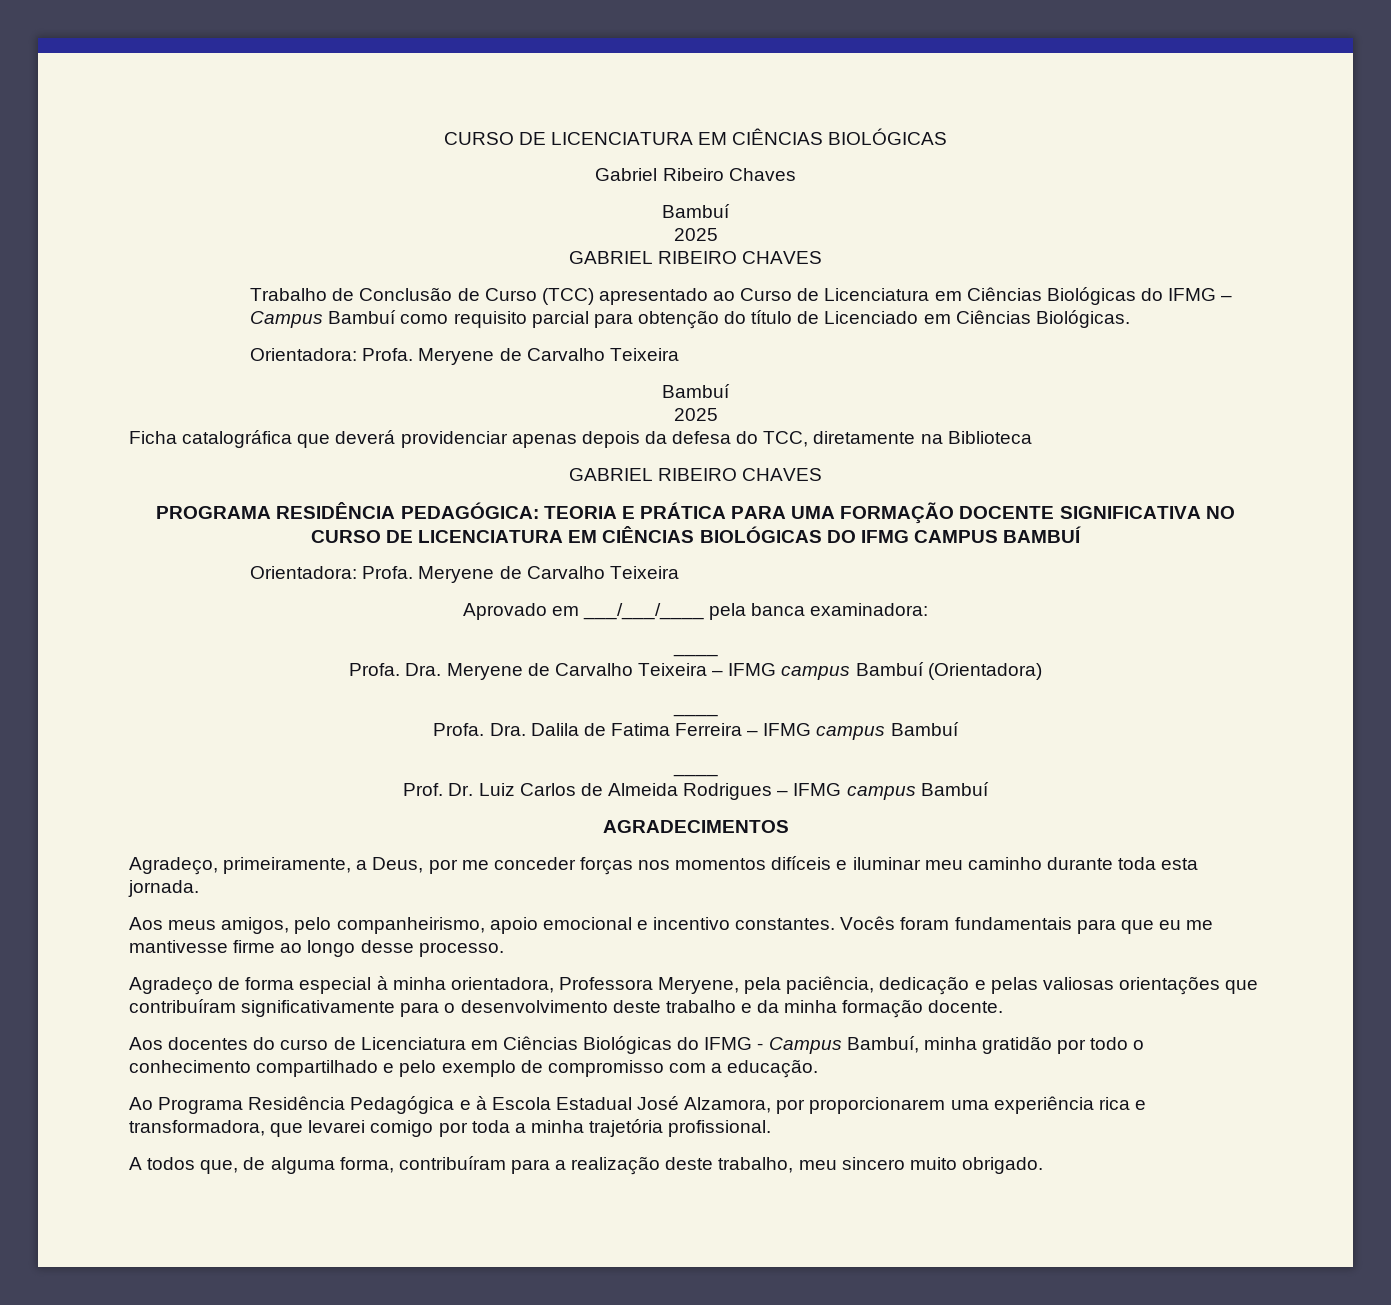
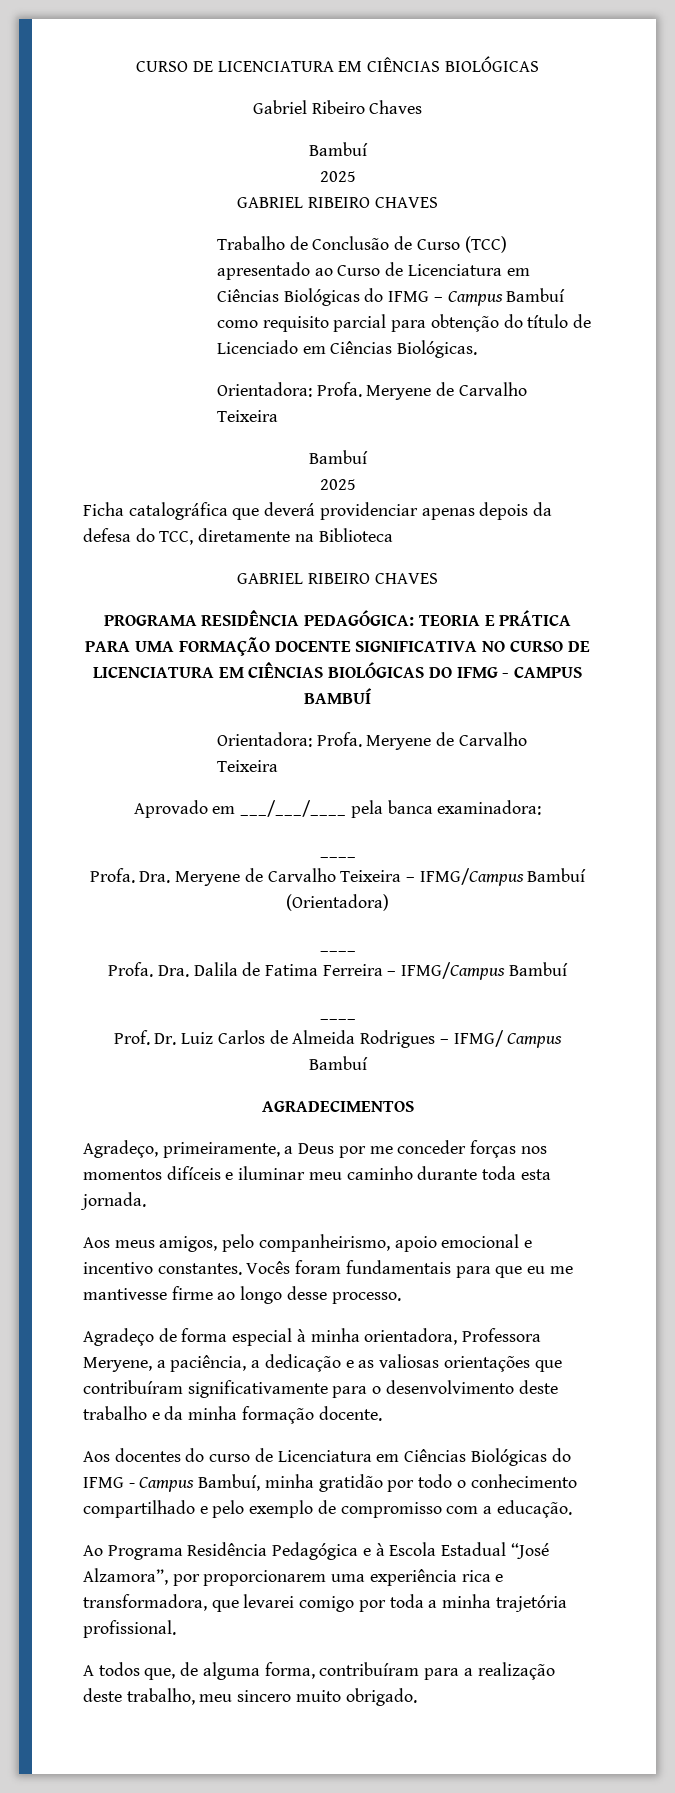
(909, 536) none -> [502,673,510,678] -
[728,663,851,680] IFMG campus -> [419,868,524,886] IFMG/Campus
[763,723,886,740] IFMG campus -> [401,962,506,980] IFMG/Campus
[793,783,916,800] IFMG campus -> [453,1030,563,1048] IFMG/ Campus
[372,857,424,873] Deus, -> [298,1143,335,1154] Deus
[744,976,875,994] pela paciência, -> [156,1355,261,1372] a paciência, a
[990,977,1038,994] pelas -> [358,1360,375,1368] as
[637,1096,772,1113] José Alzamora, -> [510,1543,549,1559] [83,1568,168,1585] “José Alzamora”,

